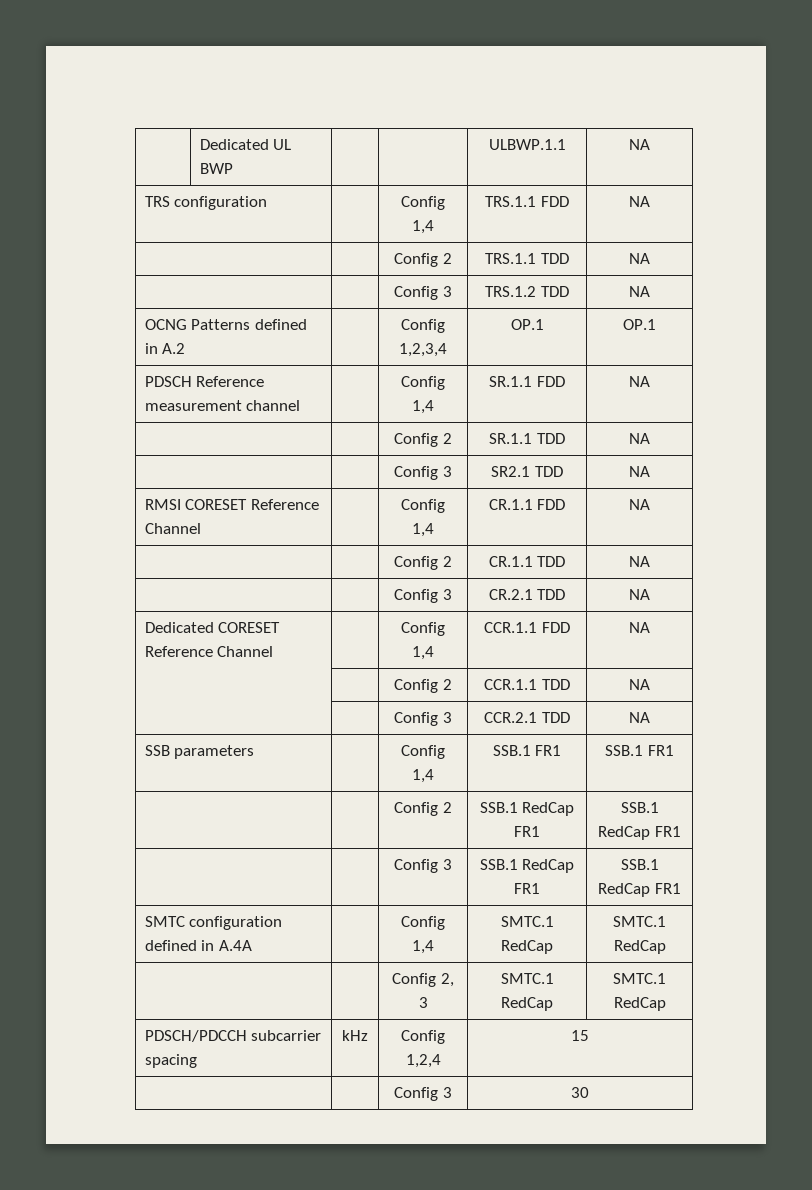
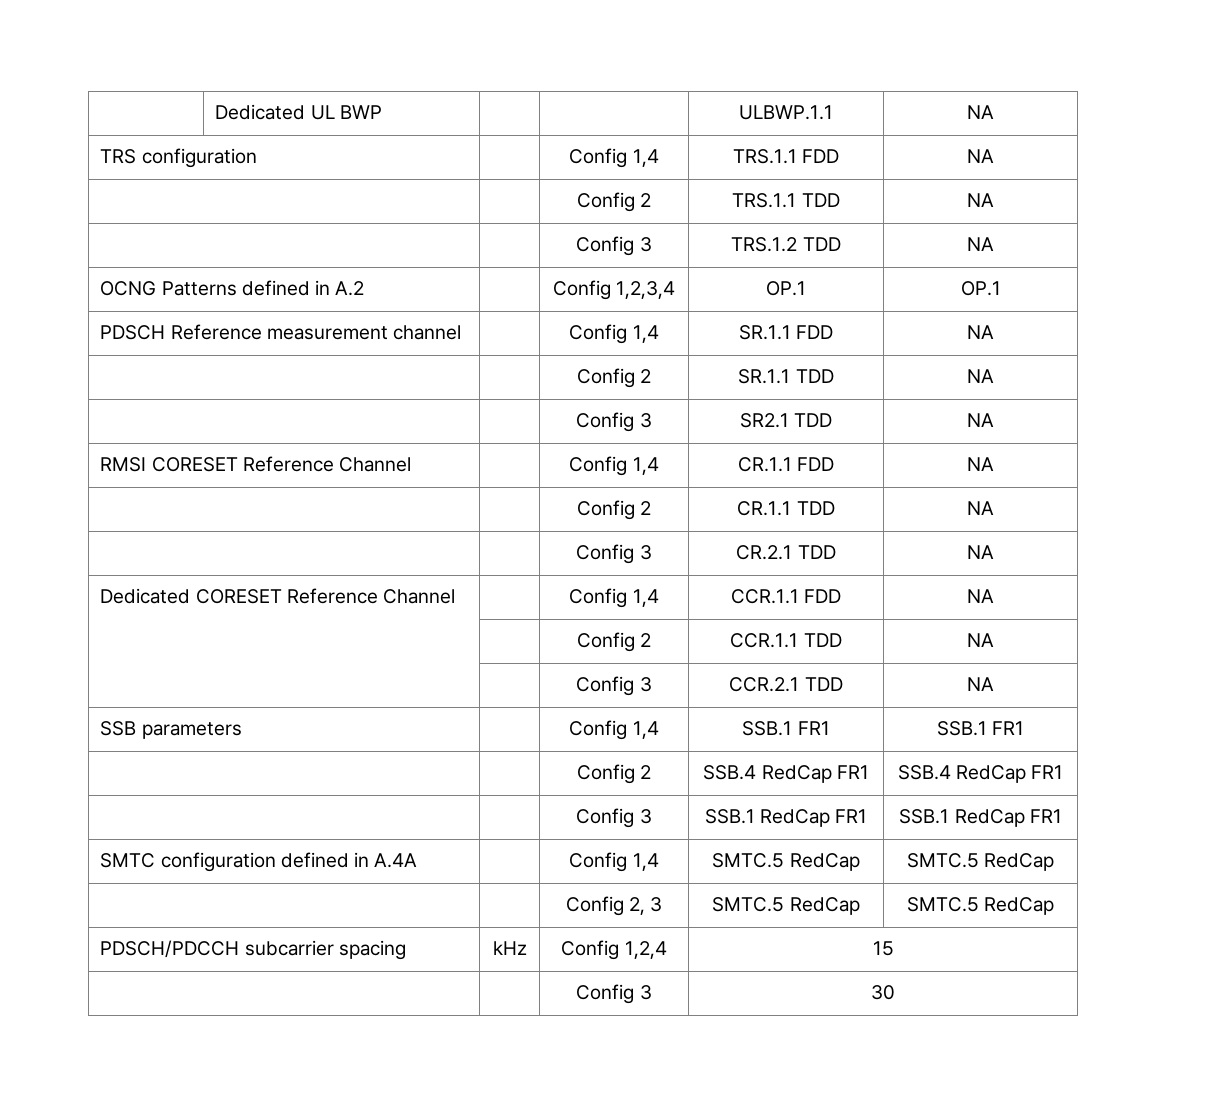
[479,802,575,816] [514,826,540,837] [620,802,659,813] SSB.1 RedCap FR1 | SSB.1 -> [703,765,869,783] [897,765,951,780] SSB.4 RedCap FR1 | SSB.4
[500,916,554,927] [501,940,553,954] [613,916,666,927] SMTC.1 RedCap | SMTC.1 -> [712,853,860,871] [906,853,979,868] SMTC.5 RedCap | SMTC.5
[500,973,554,984] [501,997,553,1011] [613,973,666,984] SMTC.1 RedCap | SMTC.1 -> [712,897,860,915] [906,897,979,912] SMTC.5 RedCap | SMTC.5

